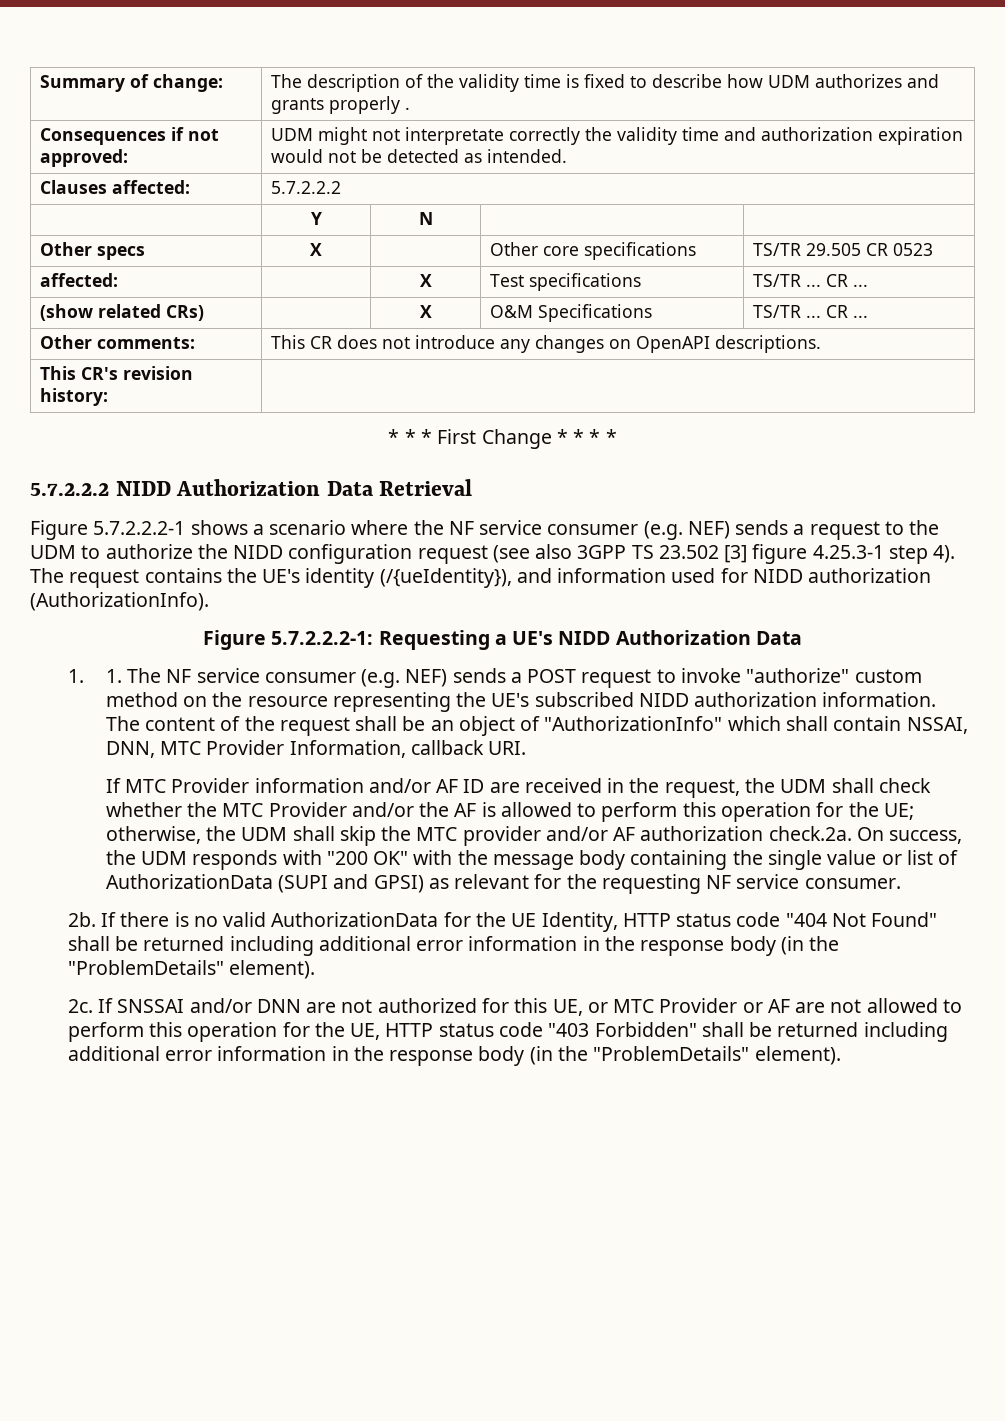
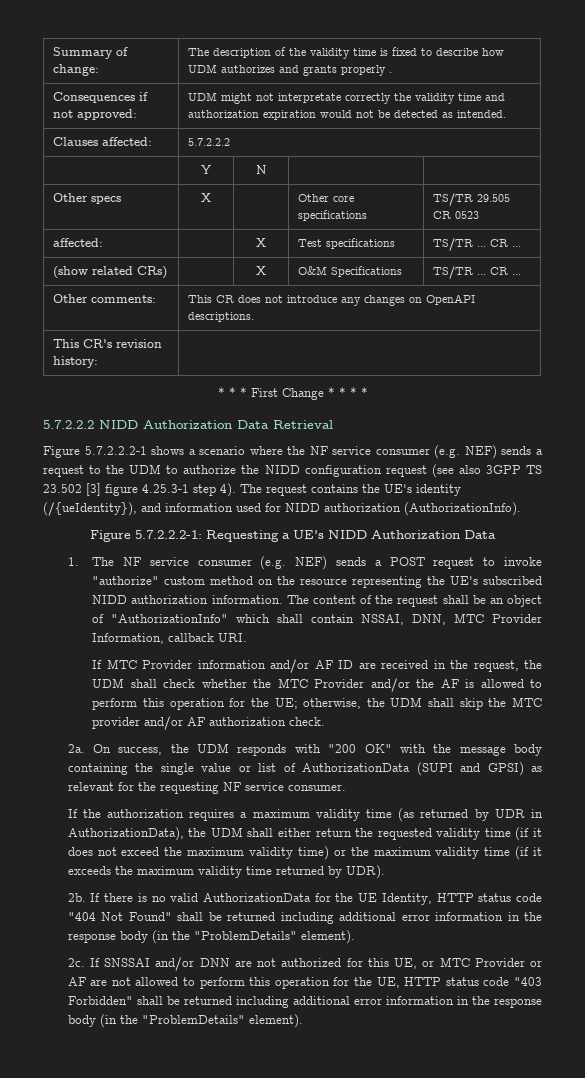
[105,669,122,683] 1. -> (79, 561) none
[768,826,852,841] check.2a. -> [289,717,326,726] [67,744,85,753] check. // 2a.
(901, 883) none -> [67,808,544,822] [67,827,542,841] [67,846,542,860] [67,865,385,879] // If the authorization requires a maximum validity time (as returned by UDR in AuthorizationData), the UDM shall either return the requested validity time (if it does not exceed the maximum validity time) or the maximum validity time (if it exceeds the maximum validity time returned by UDR).

